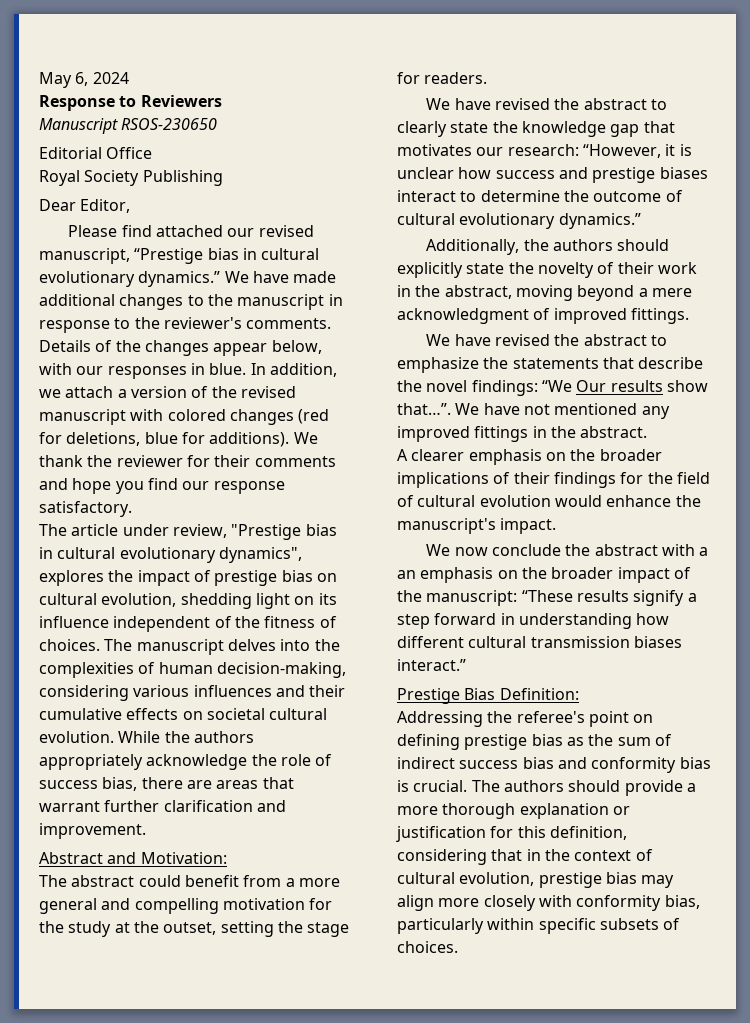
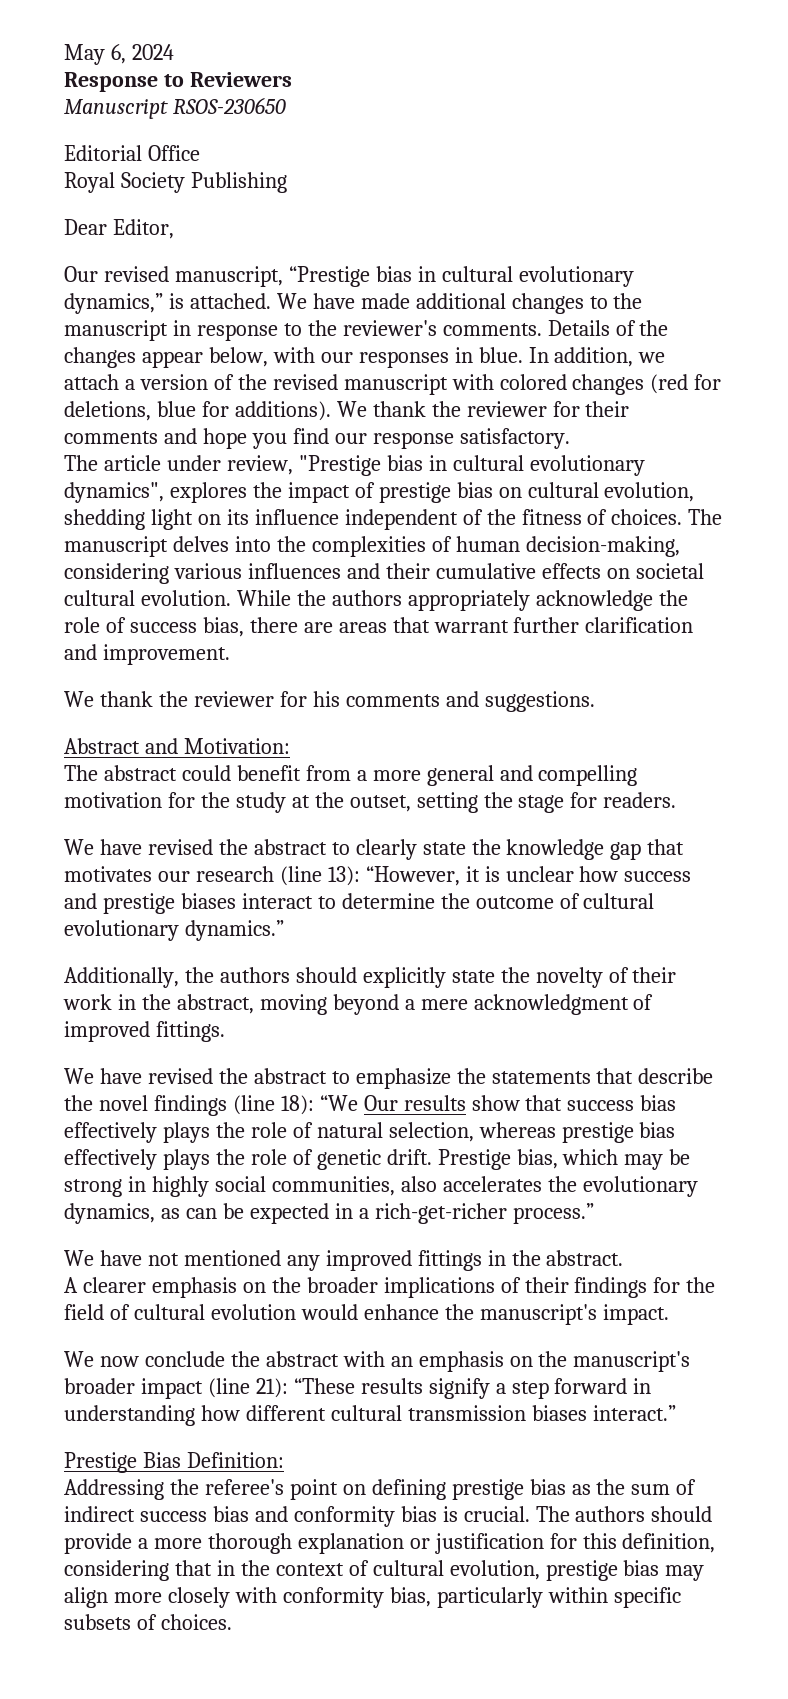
[68,225,255,237] Please find attached our -> [64,266,98,282] Our
[138,271,221,287] dynamics.” -> [64,293,271,314] dynamics,” is attached.
(146, 831) none -> [64,691,595,712] // We thank the reviewer for his comments and suggestions.
[507,144,579,156] research: -> [195,866,360,886] research (line 13):
[471,380,538,396] findings: -> [153,1095,314,1116] findings (line 18):
[397,403,451,415] that…”. -> [525,1095,677,1111] [64,1122,676,1143] [64,1149,691,1170] [64,1176,698,1197] [64,1203,594,1224] that success bias effectively plays the role of natural selection, whereas prestige bias effectively plays the role of genetic drift. Prestige bias, which may be strong in highly social communities, also accelerates the evolutionary dynamics, as can be expected in a rich-get-richer process.” //
[699,547,709,556] a -> (385, 1359) none
(547, 573) none -> [573,1351,691,1372] manuscript's
[673,567,691,579] [397,590,518,606] of the manuscript: -> [207,1378,288,1398] (line 21):

